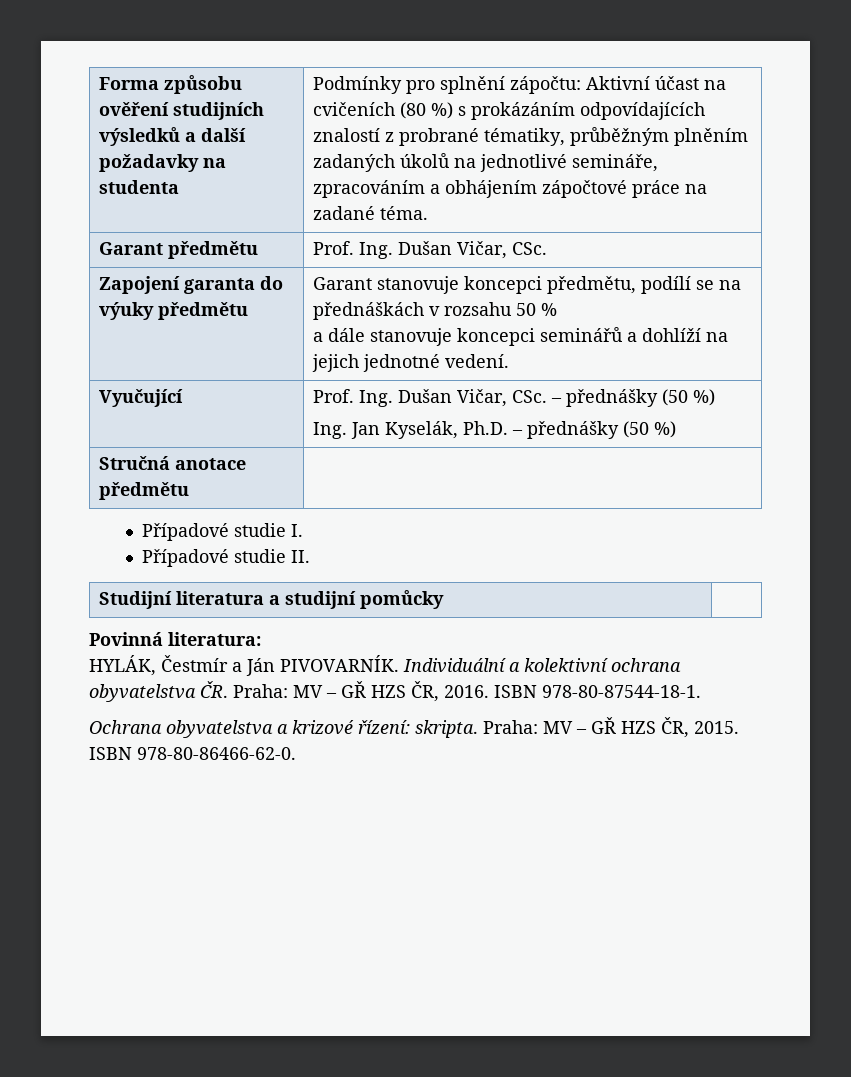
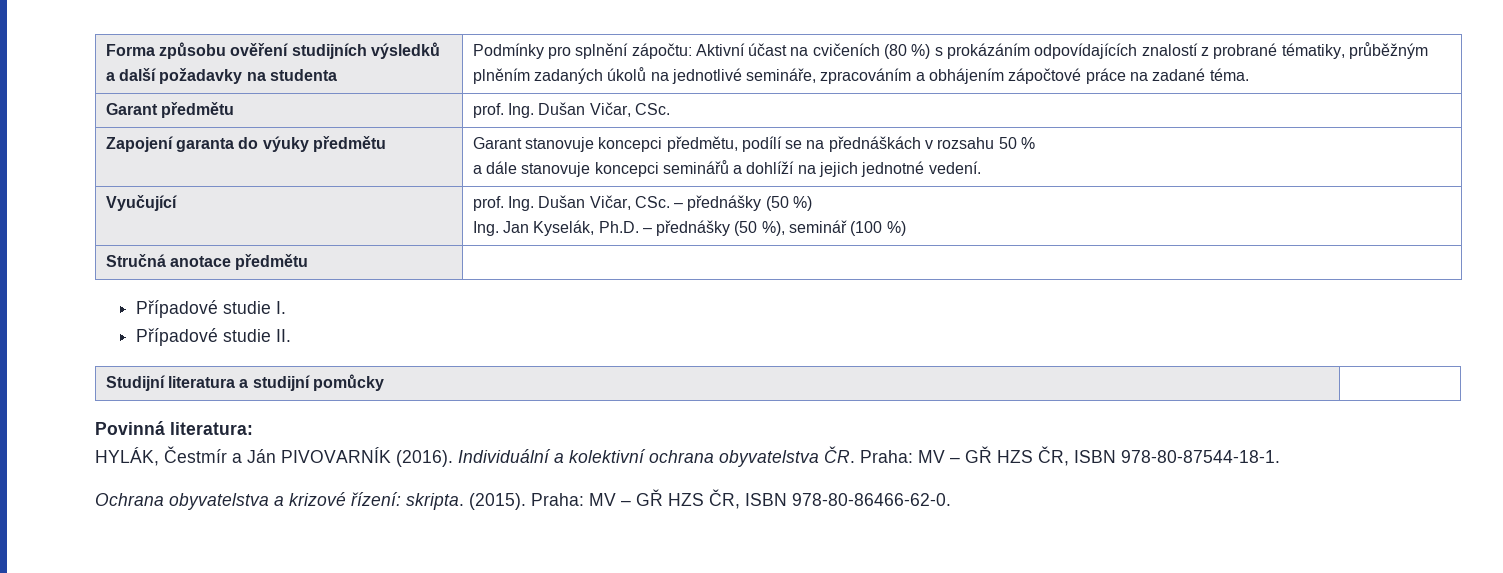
[313,241,355,255] Prof. -> [472,103,504,118] prof.
[313,389,355,403] Prof. -> [472,196,504,211] prof.
(650, 429) none -> [761,220,883,236] %), seminář (100
[280,655,399,672] PIVOVARNÍK. -> [281,447,453,467] PIVOVARNÍK (2016).
[444,685,489,698] 2016. -> (1069, 456) none
[483,717,739,738] Praha: MV – GŘ HZS ČR, 2015. -> [469,489,740,510] (2015). Praha: MV – GŘ HZS ČR,

